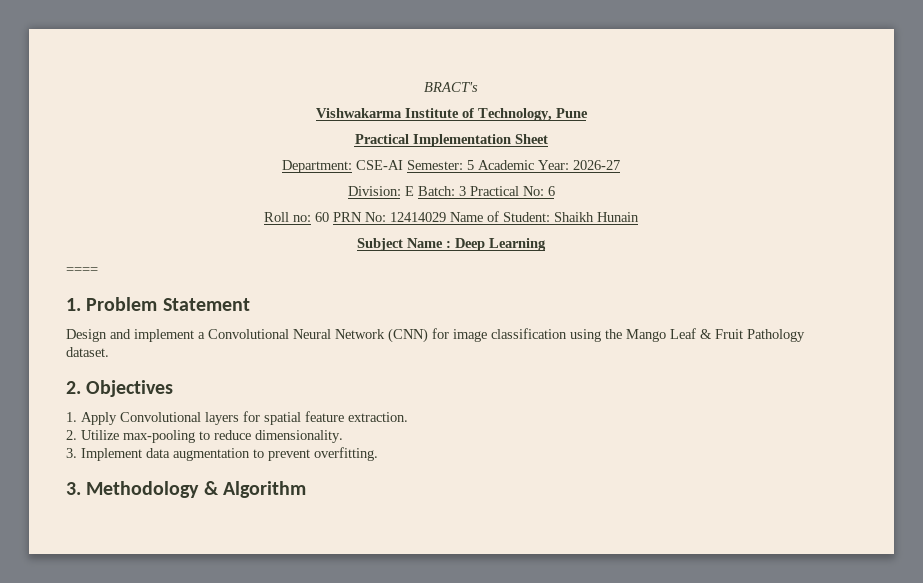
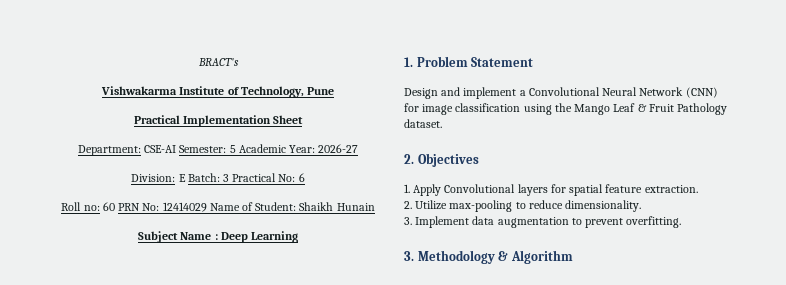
[66,267,98,274] // ==== -> (298, 237) none

